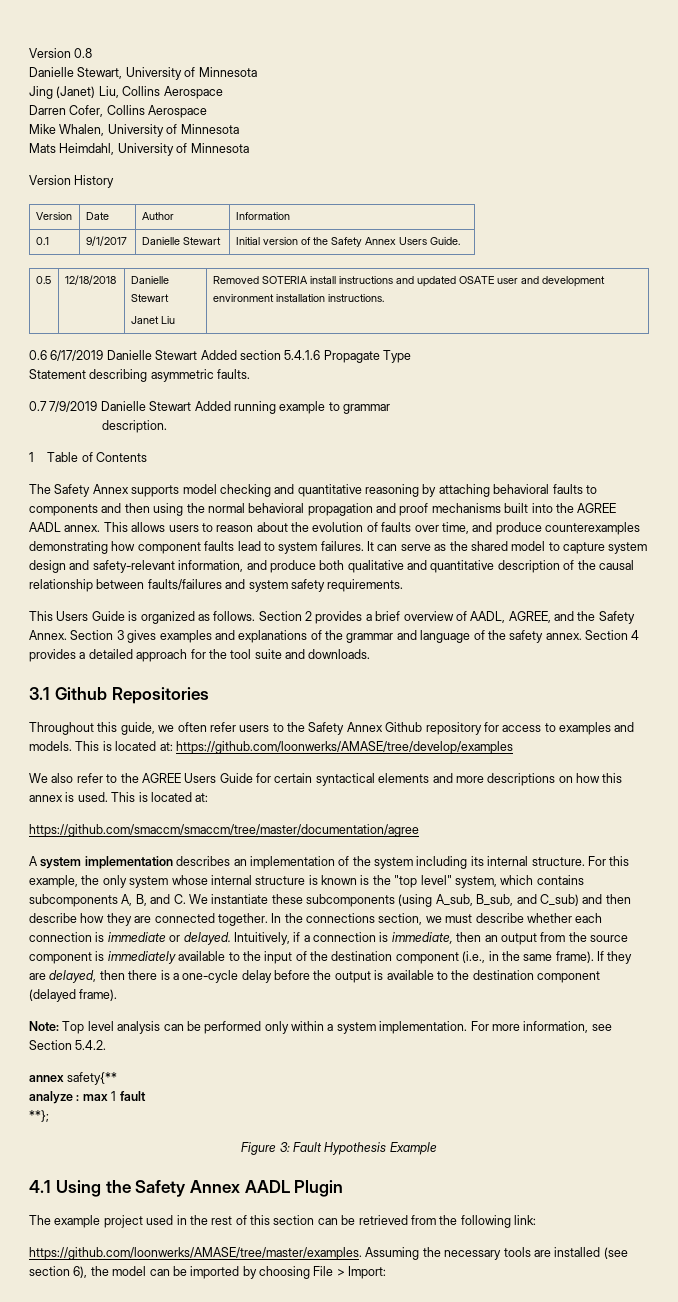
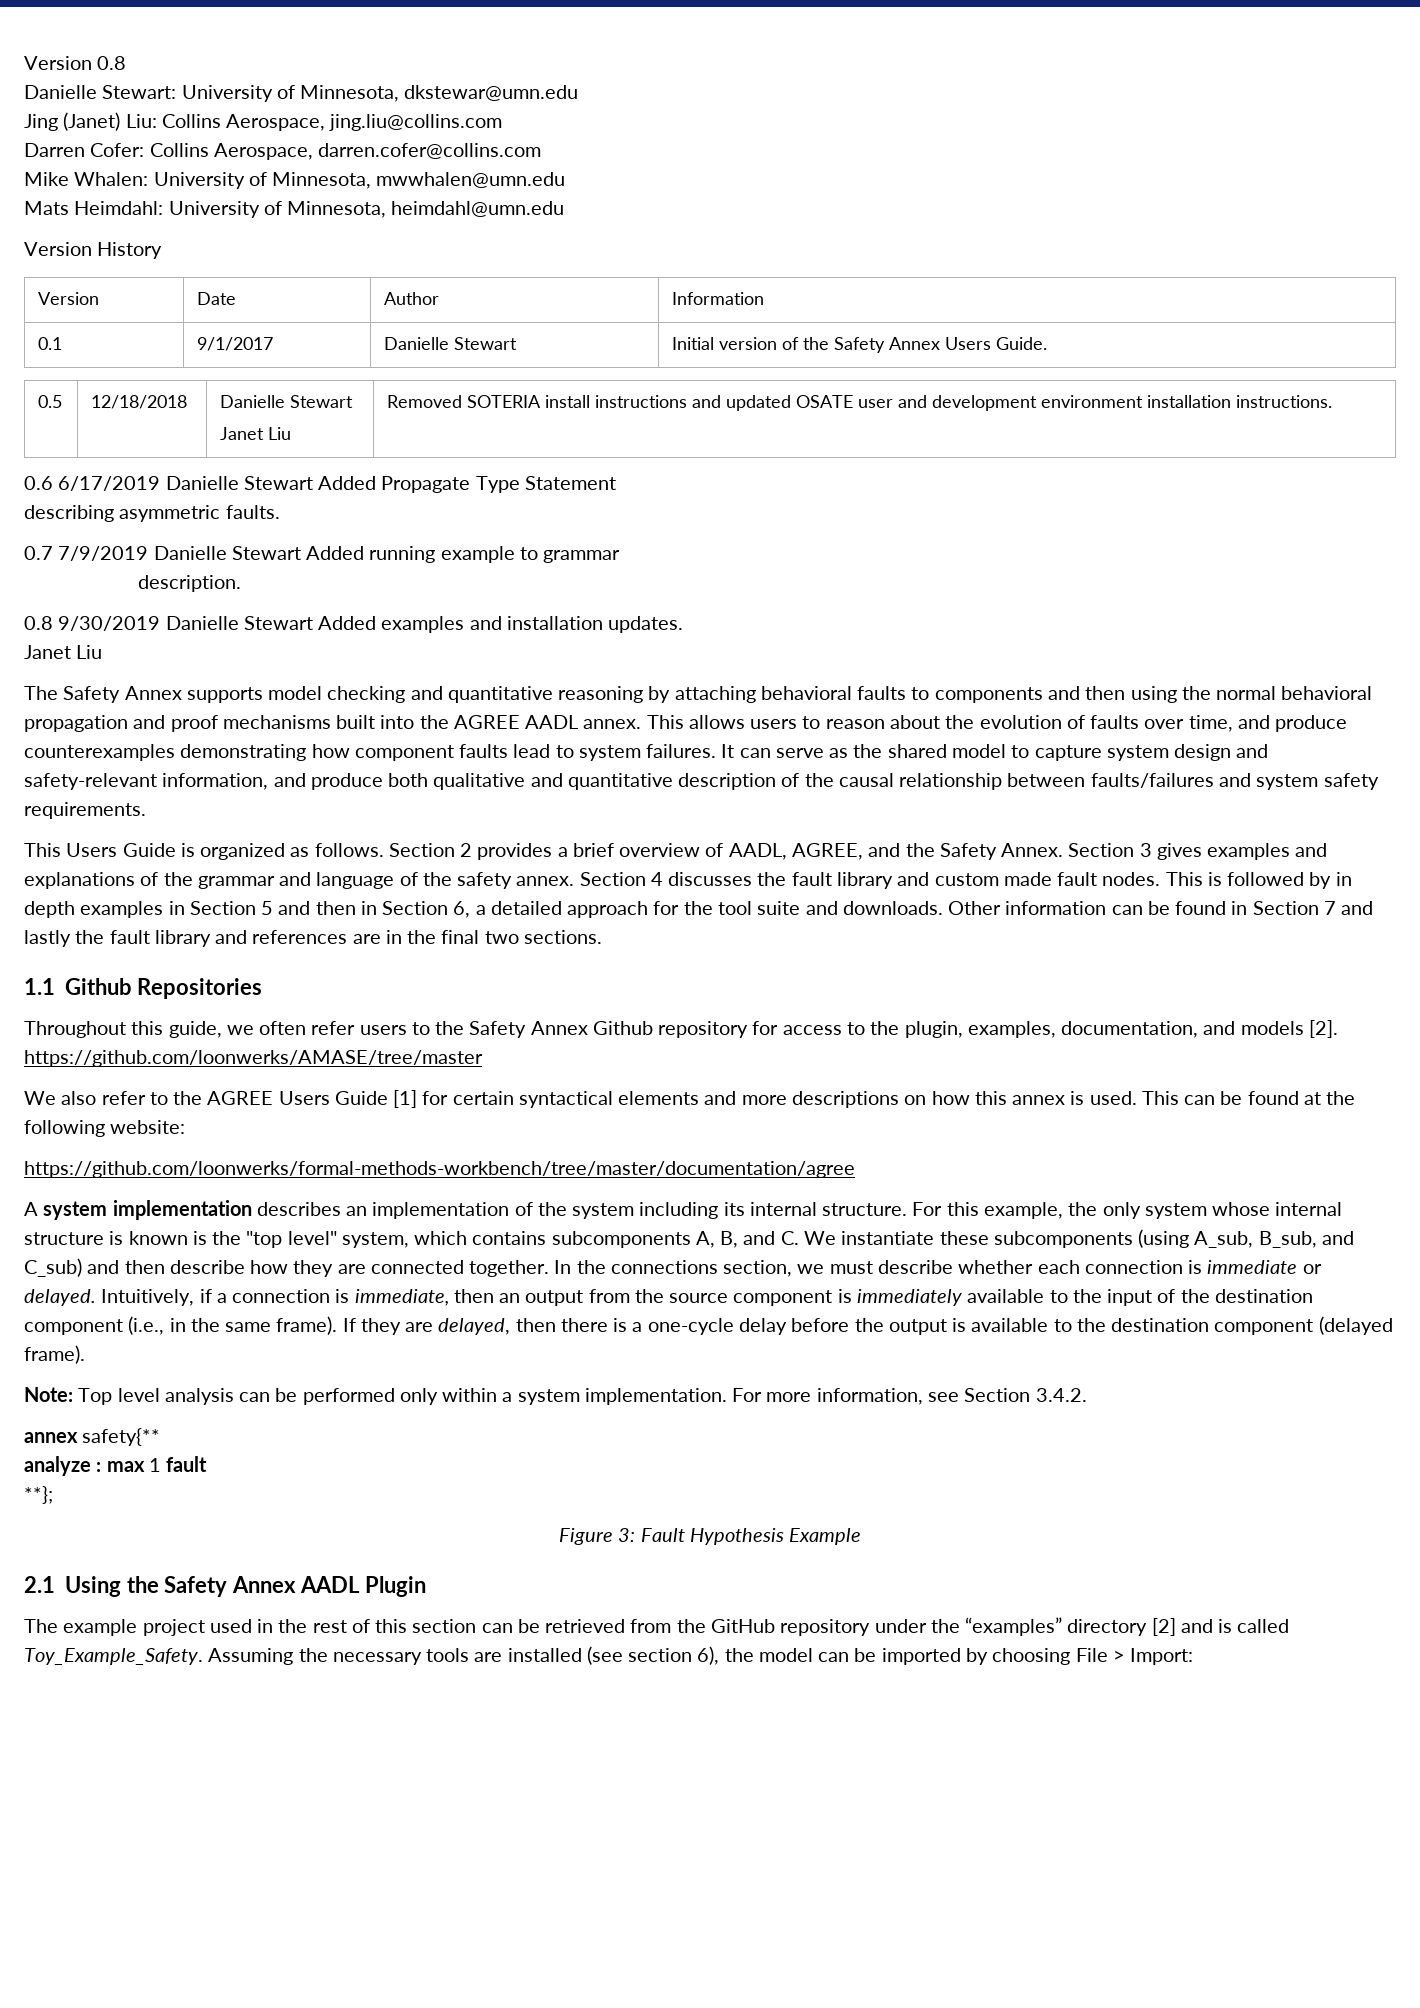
[77,67,257,80] Stewart, University of Minnesota -> [102,85,579,102] Stewart: University of Minnesota, dkstewar@umn.edu
[98,86,223,99] [29,105,208,118] Liu, Collins Aerospace // Darren Cofer, Collins Aerospace -> [125,114,503,131] [24,143,542,160] Liu: Collins Aerospace, jing.liu@collins.com // Darren Cofer: Collins Aerospace, darren.cofer@collins.com
[59,124,239,137] Whalen, University of Minnesota -> [74,172,566,189] Whalen: University of Minnesota, mwwhalen@umn.edu
[59,143,249,156] Heimdahl, University of Minnesota -> [74,201,565,218] Heimdahl: University of Minnesota, heimdahl@umn.edu
[239,350,321,360] section 5.4.1.6 -> (377, 483) none
[29,369,86,379] // Statement -> [524,476,616,490] Statement //
[29,452,148,462] 1 Table of Contents -> [24,616,684,633] [24,645,103,659] 0.8 9/30/2019 Danielle Stewart Added examples and installation updates. // Janet Liu
[29,649,76,662] provides -> [668,872,1352,889] [24,901,471,918] discusses the fault library and custom made fault nodes. This is followed by in depth examples in Section 5 and then in Section 6,
[29,687,49,700] // 3.1 -> [948,901,1374,915] [24,930,602,947] [24,978,55,995] Other information can be found in Section 7 and lastly the fault library and references are in the final two sections. // 1.1
[559,722,635,735] [29,741,513,754] examples and models. This is located at: https://github.com/loonwerks/AMASE/tree/develop/examples -> [870,1020,1338,1038] [24,1050,483,1067] the plugin, examples, documentation, and models [2]. https://github.com/loonwerks/AMASE/tree/master
(253, 778) none -> [393,1090,418,1108] [1]
[138,792,209,802] [29,824,419,837] is located at: // https://github.com/smaccm/smaccm/tree/master/documentation/agree -> [1184,1091,1356,1105] [24,1120,186,1137] [24,1161,855,1178] can be found at the following website: // https://github.com/loonwerks/formal-methods-workbench/tree/master/documentation/agree
[75,1040,107,1050] 5.4.2. -> [1035,1388,1087,1402] 3.4.2.
[29,1180,50,1193] 4.1 -> [24,1576,55,1593] 2.1
[460,1215,536,1228] [29,1247,362,1260] following link: // https://github.com/loonwerks/AMASE/tree/master/examples. -> [710,1617,1290,1636] [24,1648,203,1665] GitHub repository under the “examples” directory [2] and is called Toy_Example_Safety.

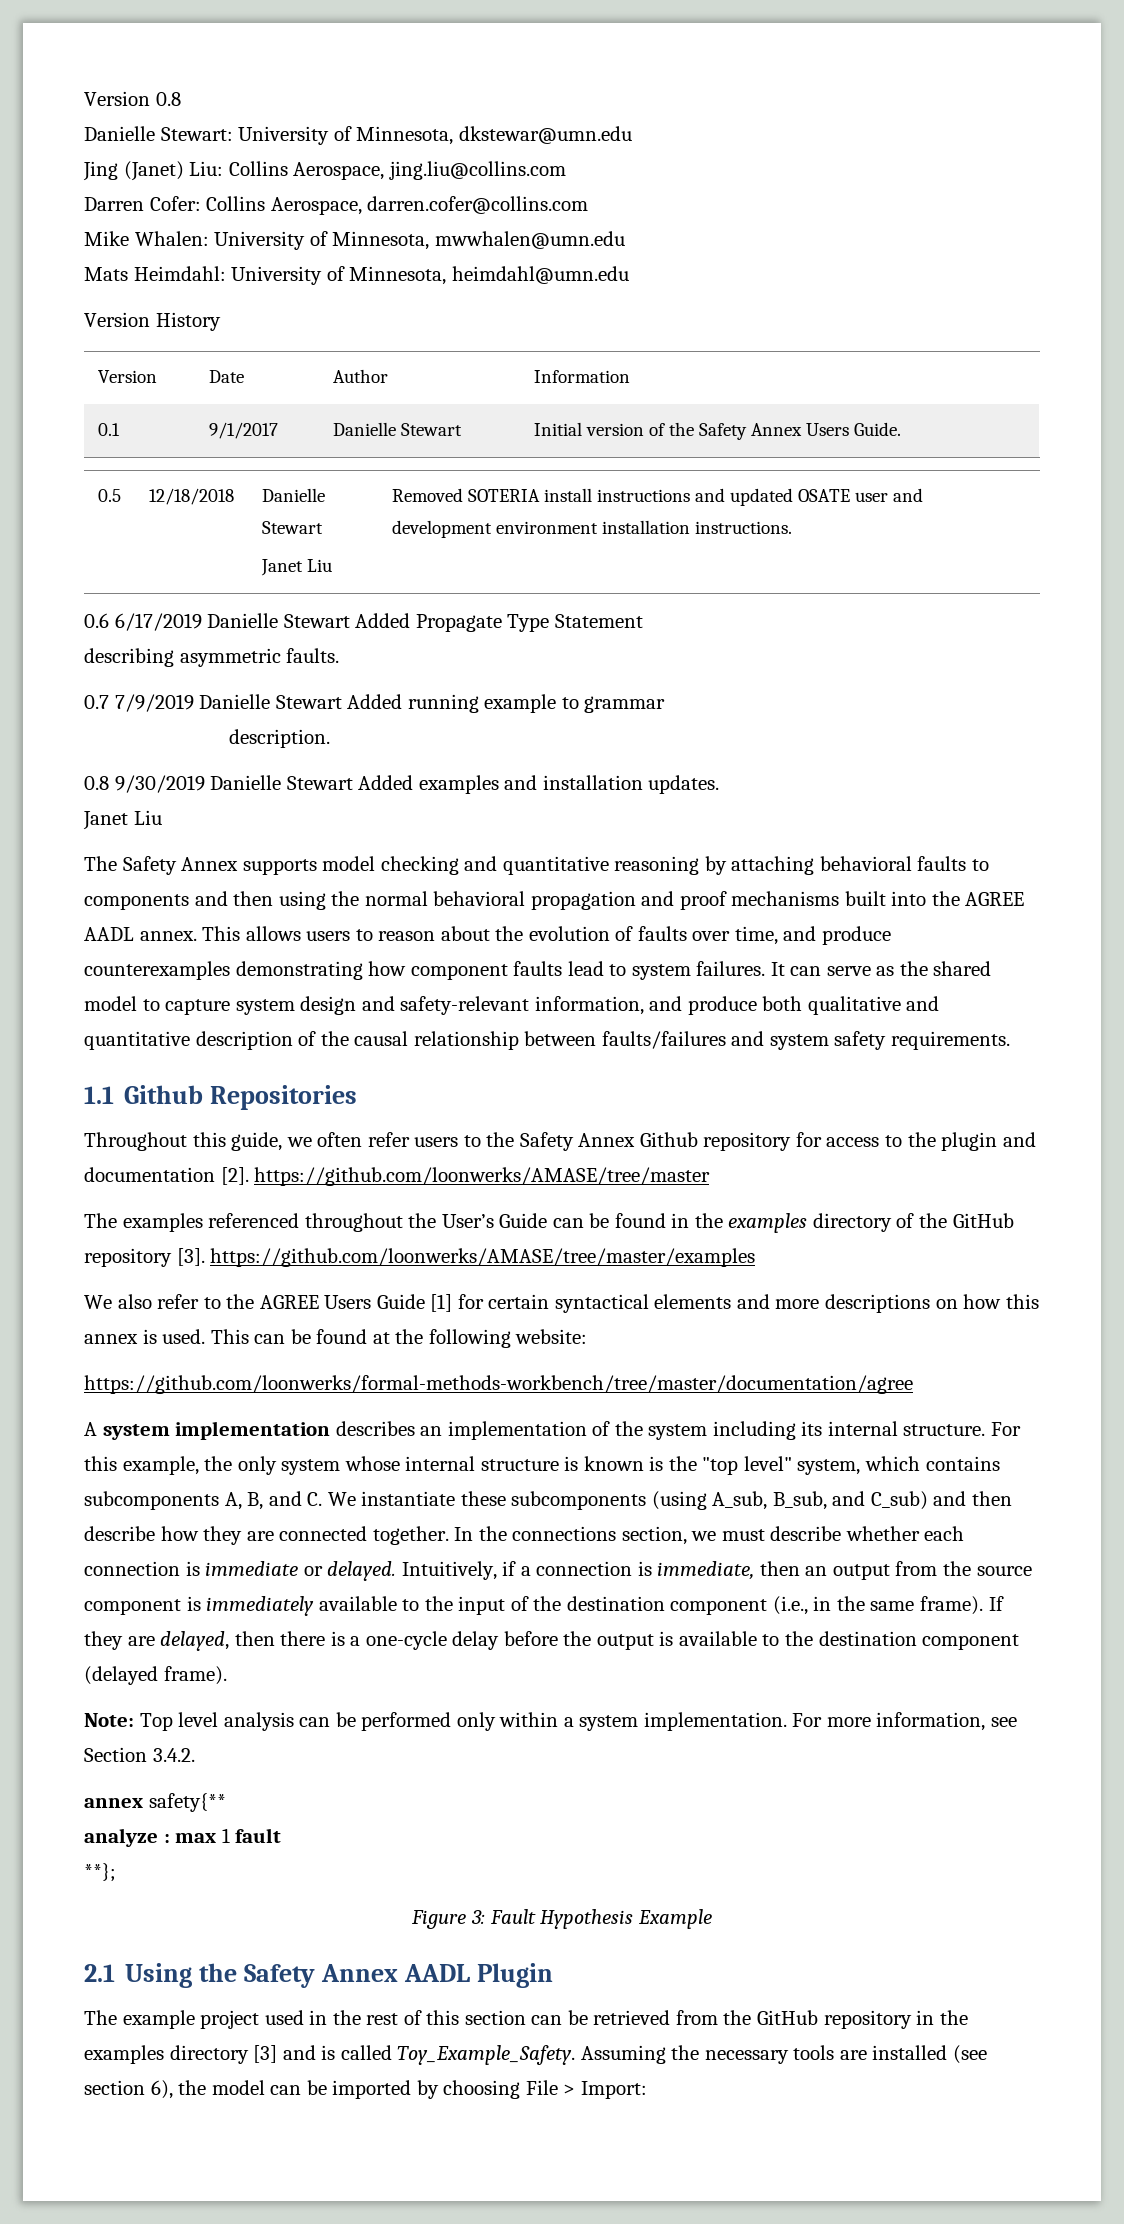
[24,843,1328,860] [24,872,1352,889] [24,901,1374,918] [24,930,602,947] // This Users Guide is organized as follows. Section 2 provides a brief overview of AADL, AGREE, and the Safety Annex. Section 3 gives examples and explanations of the grammar and language of the safety annex. Section 4 discusses the fault library and custom made fault nodes. This is followed by in depth examples in Section 5 and then in Section 6, a detailed approach for the tool suite and downloads. Other information can be found in Section 7 and lastly the fault library and references are in the final two sections. -> (1010, 1040) none
[904,1020,1338,1038] [24,1050,483,1067] plugin, examples, documentation, and models [2]. https://github.com/loonwerks/AMASE/tree/master -> [941,1132,1036,1151] [84,1167,711,1186] [84,1213,1014,1233] [84,1248,756,1267] plugin and documentation [2]. https://github.com/loonwerks/AMASE/tree/master // The examples referenced throughout the User’s Guide can be found in the examples directory of the GitHub repository [3]. https://github.com/loonwerks/AMASE/tree/master/examples
[874,1617,1176,1636] under the “examples” directory [2] -> [916,2010,968,2025] [84,2045,278,2064] in the examples directory [3]

